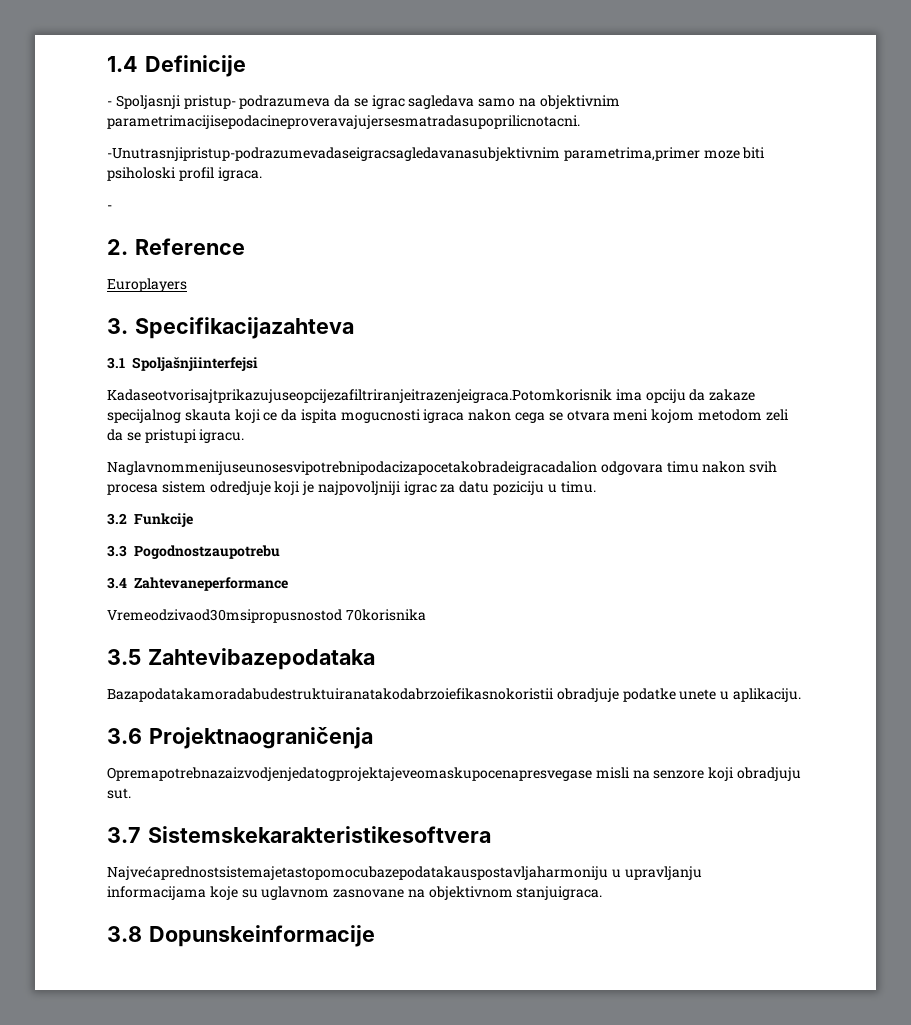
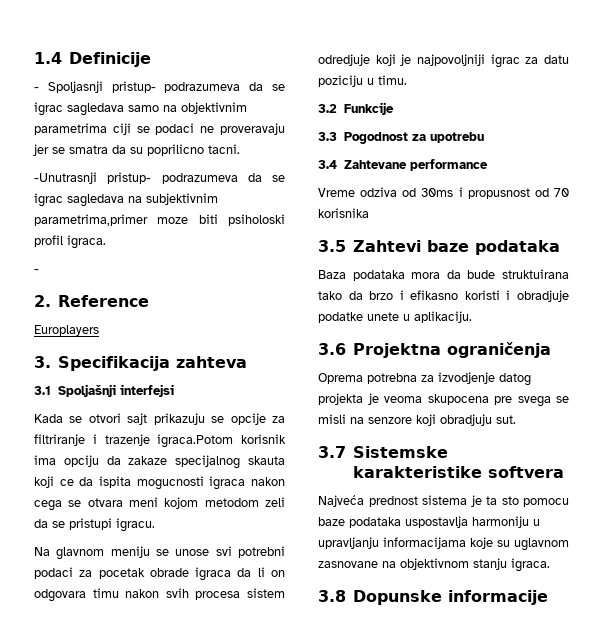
[107,115,580,129] [107,147,560,161] parametrimacijisepodacineproveravajujersesmatradasupoprilicnotacni. // -Unutrasnjipristup-podrazumevadaseigracsagledavanasubjektivnim -> [34,123,285,135] [33,144,240,156] [34,172,285,184] [34,193,218,207] parametrima ciji se podaci ne proveravaju jer se smatra da su poprilicno tacni. // -Unutrasnji pristup- podrazumeva da se igrac sagledava na subjektivnim
[135,317,354,339] Specifikacijazahteva -> [57,356,247,371] Specifikacija zahteva
[132,357,258,371] [107,389,612,403] Spoljašnjiinterfejsi // Kadaseotvorisajtprikazujuseopcijezafiltriranjeitrazenjeigraca.Potomkorisnik -> [57,384,174,397] [34,413,285,425] [34,434,286,448] Spoljašnji interfejsi // Kada se otvori sajt prikazuju se opcije za filtriranje i trazenje igraca.Potom korisnik
[107,461,597,475] Naglavnommenijuseunosesvipotrebnipodacizapocetakobradeigracadalion -> [34,546,285,560] [34,567,285,581] Na glavnom meniju se unose svi potrebni podaci za pocetak obrade igraca da li on
[134,545,280,559] [107,577,288,591] [107,609,426,623] [107,648,375,670] [107,688,554,702] Pogodnostzaupotrebu // 3.4 Zahtevaneperformance // Vremeodzivaod30msipropusnostod 70korisnika // 3.5 Zahtevibazepodataka // Bazapodatakamoradabudestruktuiranatakodabrzoiefikasnokoristii -> [343,132,484,144] [318,159,488,171] [318,187,569,199] [318,208,369,218] [318,240,560,255] [318,269,569,281] [318,290,511,300] Pogodnost za upotrebu // 3.4 Zahtevane performance // Vreme odziva od 30ms i propusnost od 70 korisnika // 3.5 Zahtevi baze podataka // Baza podataka mora da bude struktuirana tako da brzo i efikasno koristi i
[149,727,373,749] [107,767,592,781] Projektnaograničenja // Opremapotrebnazaizvodjenjedatogprojektajeveomaskupocenapresvegase -> [352,342,551,358] [318,372,531,386] [318,393,569,407] Projektna ograničenja // Oprema potrebna za izvodjenje datog projekta je veoma skupocena pre svega se
[148,826,491,843] [107,866,608,880] Sistemskekarakteristikesoftvera // Najvećaprednostsistemajetastopomocubazepodatakauspostavljaharmoniju -> [352,446,448,458] [352,466,564,478] [318,495,569,507] [318,516,529,528] Sistemske karakteristike softvera // Najveća prednost sistema je ta sto pomocu baze podataka uspostavlja harmoniju
[516,886,603,900] stanjuigraca. -> [473,558,550,572] stanju igraca.
[149,925,375,947] Dopunskeinformacije -> [352,590,548,605] Dopunske informacije

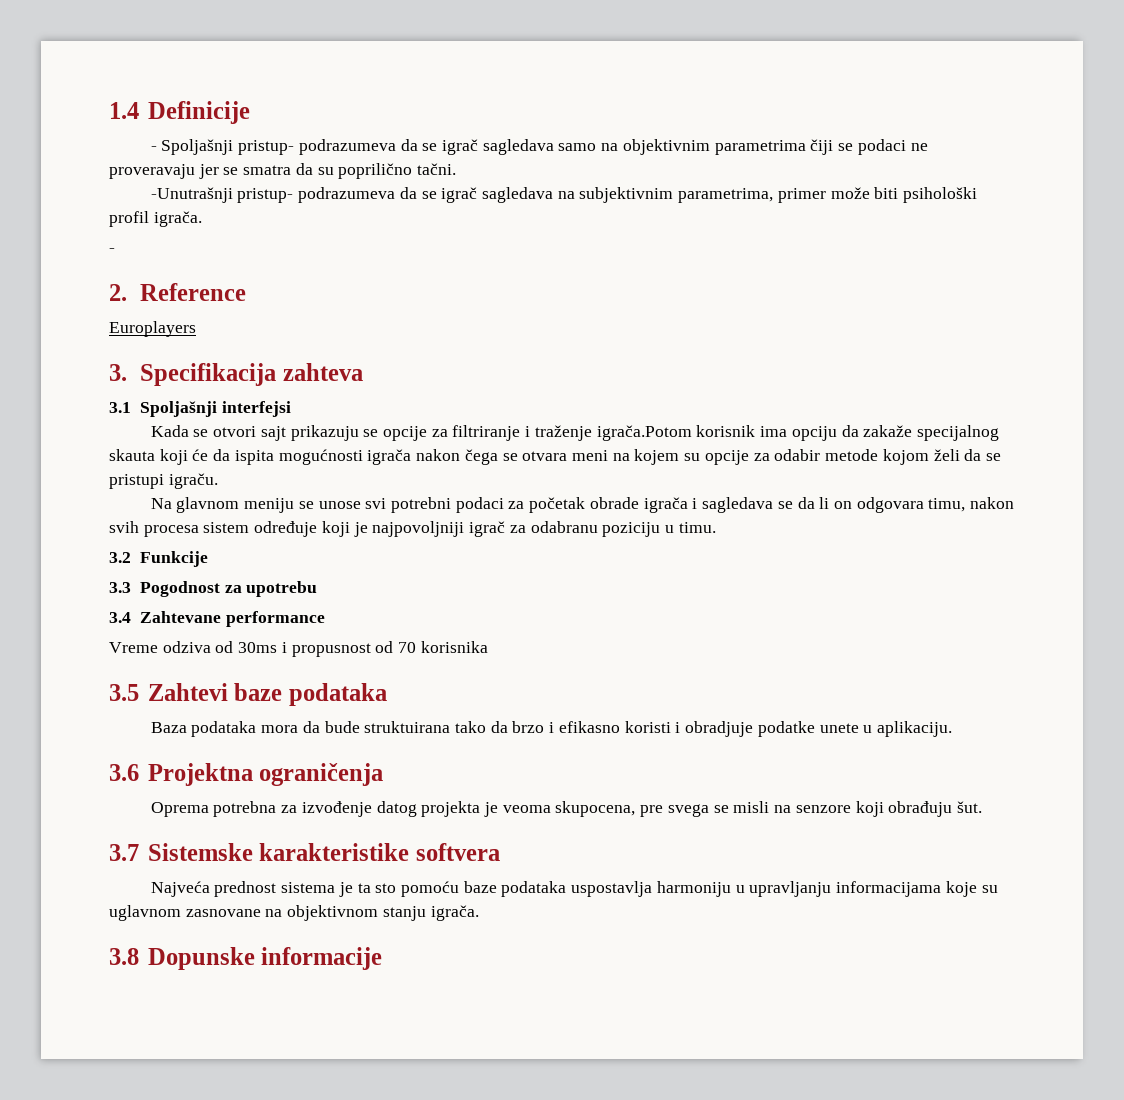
[47,81,285,93] [34,102,63,116] Spoljasnji pristup- podrazumeva da se igrac -> [161,139,479,155] Spoljašnji pristup- podrazumeva da se igrač
[112,123,131,135] ciji -> [810,139,834,155] čiji
[147,144,240,156] [34,172,285,184] [34,193,63,207] poprilicno tacni. // -Unutrasnji pristup- podrazumeva da se igrac -> [338,163,457,179] [150,187,478,203] poprilično tačni. // -Unutrašnji pristup- podrazumeva da se igrač
[34,214,285,226] [34,235,106,249] parametrima,primer moze biti psiholoski profil igraca. -> [678,187,978,203] [109,211,202,227] parametrima, primer može biti psihološki profil igrača.
[104,434,234,448] trazenje igraca.Potom -> [534,425,692,441] traženje igrača.Potom
[128,456,168,465] zakaze -> [863,425,913,437] zakaže
[59,479,74,486] ce -> [192,449,209,461] će
[136,476,285,490] [34,497,285,511] mogucnosti igraca nakon cega se otvara meni kojom metodom zeli -> [278,449,960,465] mogućnosti igrača nakon čega se otvara meni na kojem su opcije za odabir metode kojom želi
[116,518,155,532] igracu. -> [168,473,218,489] igraču.
[98,567,232,581] pocetak obrade igraca -> [529,497,793,513] početak obrade igrača i sagledava se
[92,588,119,598] timu -> [928,498,966,512] timu,
[318,54,370,66] odredjuje -> [254,521,318,537] određuje
[490,54,569,68] igrac za datu -> [469,521,598,537] igrač za odabranu
[438,372,495,384] izvodjenje -> [301,801,372,817] izvođenje
[427,394,489,405] skupocena -> [555,801,636,817] skupocena,
[440,414,516,426] obradjuju sut. -> [888,801,983,817] obrađuju šut.
[523,498,569,507] pomocu -> [401,881,460,897] pomoću
[511,558,550,572] igraca. -> [430,905,479,921] igrača.

